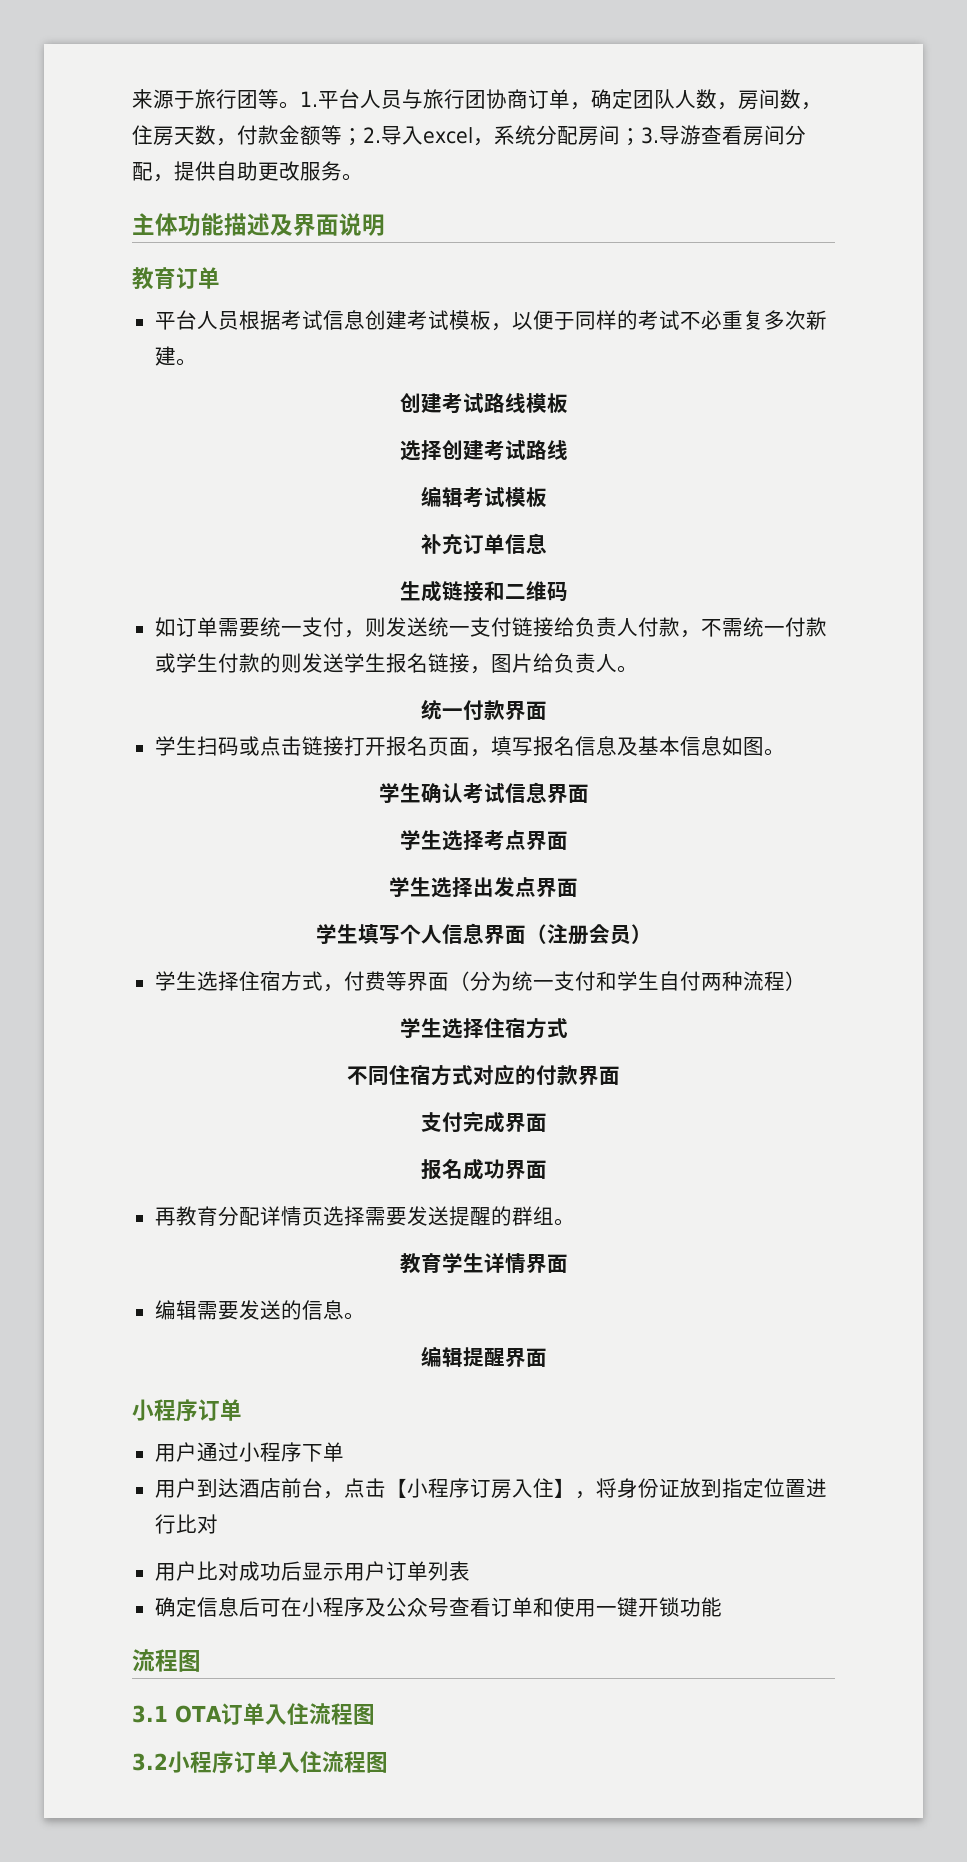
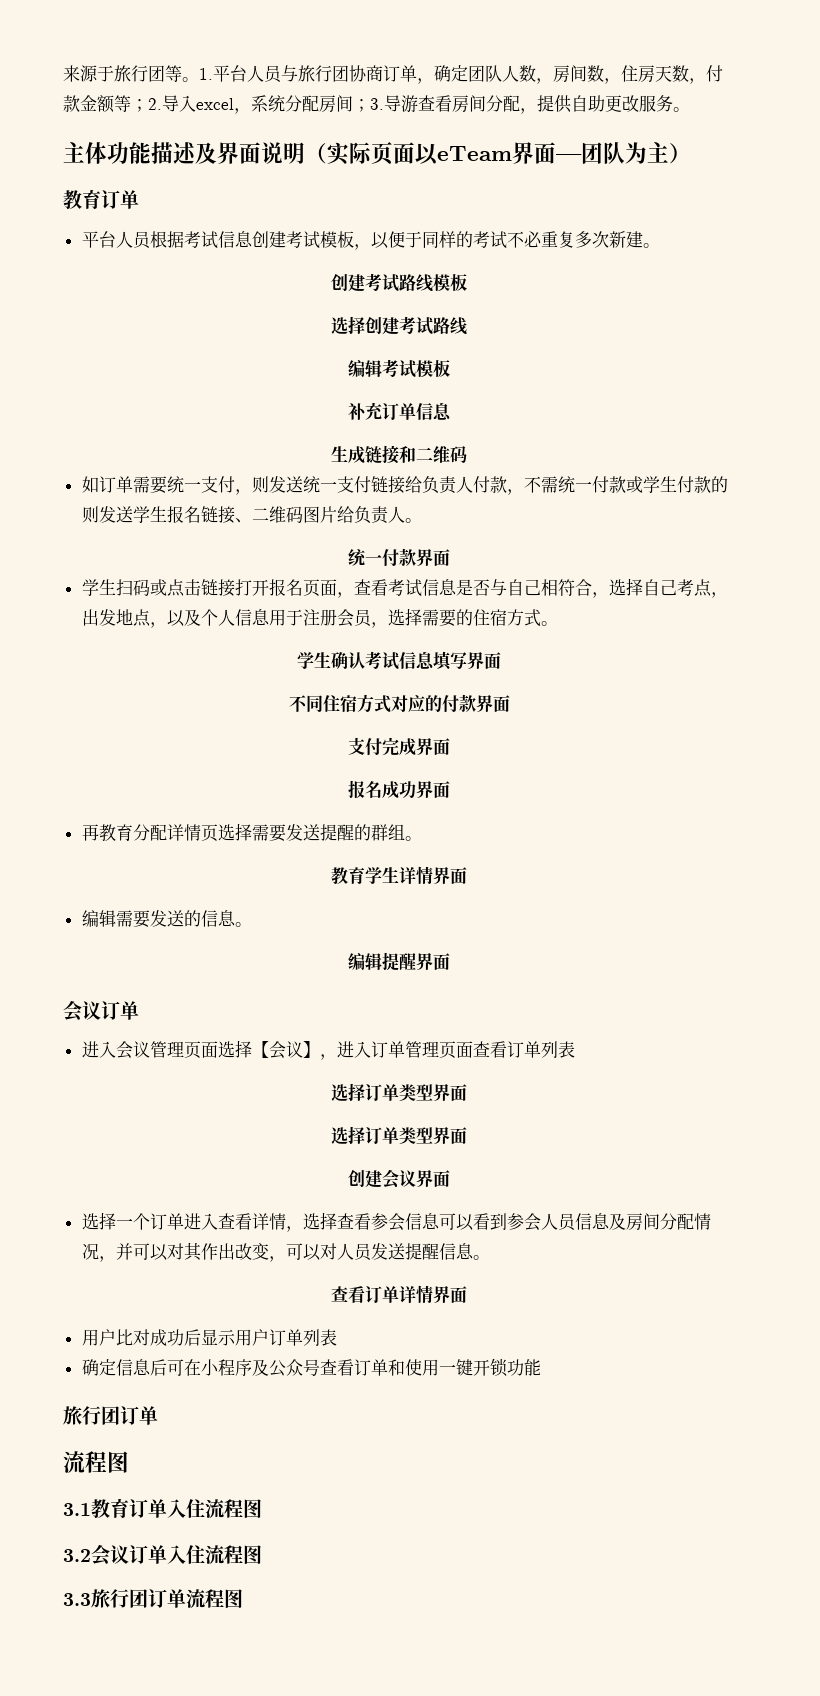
(385, 225) none -> [305,142,691,165] （实际页面以eTeam界面—团队为主）
[469,666,491,674] ， -> [234,506,303,523] 、二维码
[490,736,764,756] 填写报名信息及基本信息如图 -> [353,578,728,598] [81,608,541,628] 查看考试信息是否与自己相符合，选择自己考点，出发地点，以及个人信息用于注册会员，选择需要的住宿方式
[546,784,589,804] [399,830,568,851] [389,877,578,898] [315,923,652,945] [154,971,806,992] [399,1018,568,1039] 界面 // 学生选择考点界面 // 学生选择出发点界面 // 学生填写个人信息界面（注册会员） // 学生选择住宿方式，付费等界面（分为统一支付和学生自付两种流程） // 学生选择住宿方式 -> [433,651,501,671] 填写界面
[132,1399,242,1422] [154,1442,344,1462] [154,1478,827,1499] [154,1514,218,1534] 小程序订单 // 用户通过小程序下单 // 用户到达酒店前台，点击【小程序订房入住】，将身份证放到指定位置进行比对 -> [63,1000,139,1022] [81,1040,575,1060] [331,1083,467,1101] [331,1126,467,1144] [348,1169,450,1189] [81,1212,711,1232] [81,1242,490,1262] [331,1285,467,1304] 会议订单 // 进入会议管理页面选择【会议】，进入订单管理页面查看订单列表 // 选择订单类型界面 // 选择订单类型界面 // 创建会议界面 // 选择一个订单进入查看详情，选择查看参会信息可以看到参会人员信息及房间分配情况，并可以对其作出改变，可以对人员发送提醒信息。 // 查看订单详情界面
(722, 1607) none -> [63,1406,158,1425] // 旅行团订单
[175,1705,222,1723] OTA -> [91,1499,129,1518] 教育
[168,1751,388,1774] 小程序订单入住流程图 -> [91,1544,262,1566] [63,1589,243,1608] 会议订单入住流程图 // 3.3旅行团订单流程图

